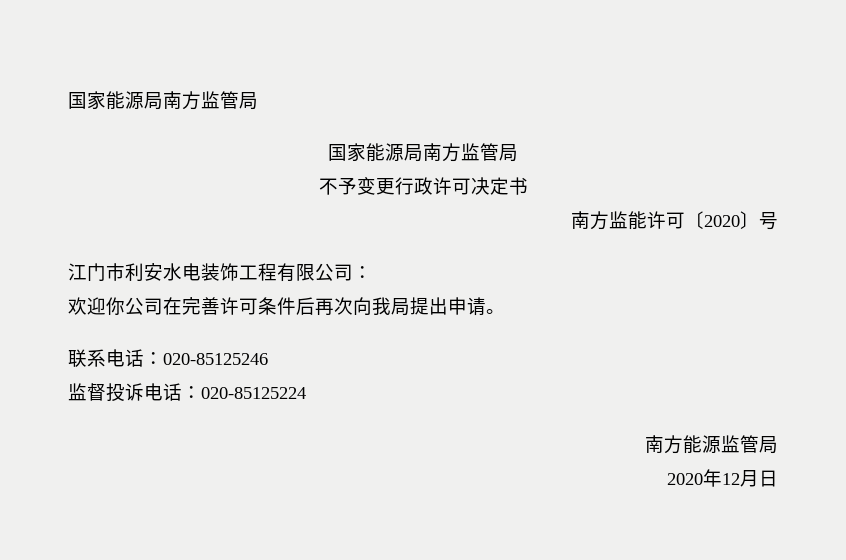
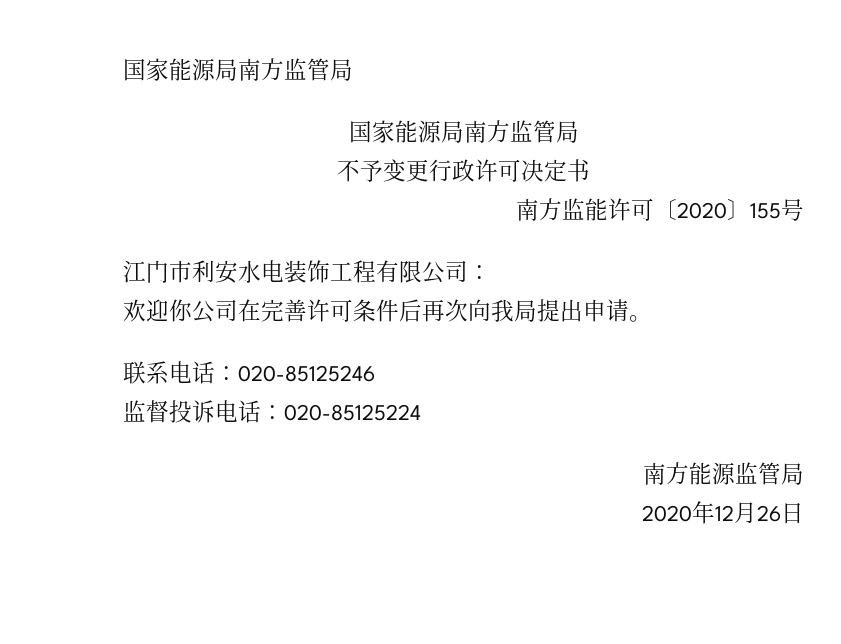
(759, 220) none -> [750,203,781,219] 155
(759, 478) none -> [757,505,781,522] 26

